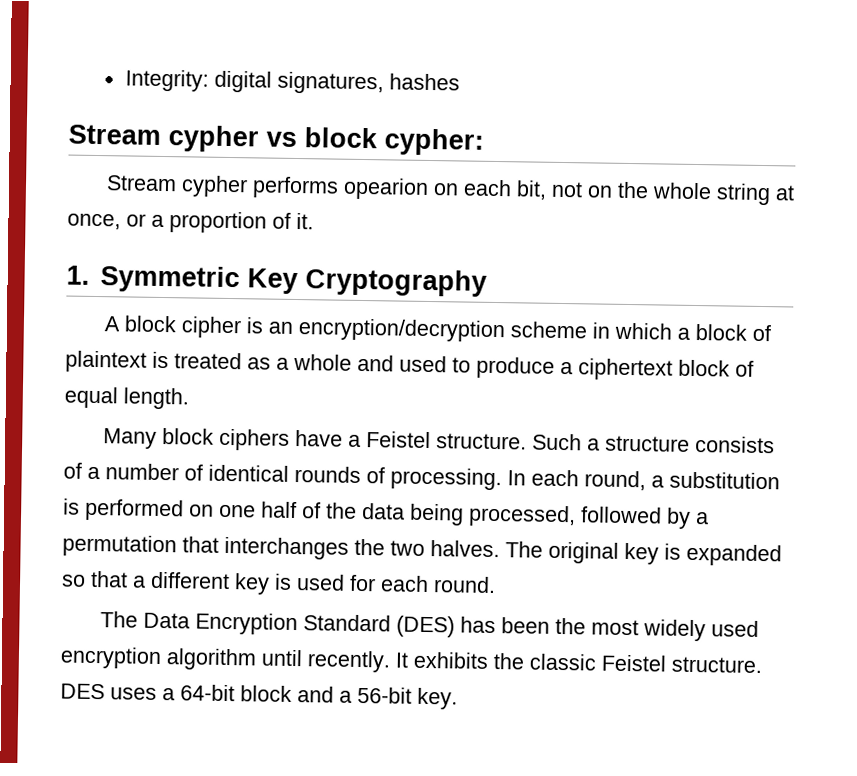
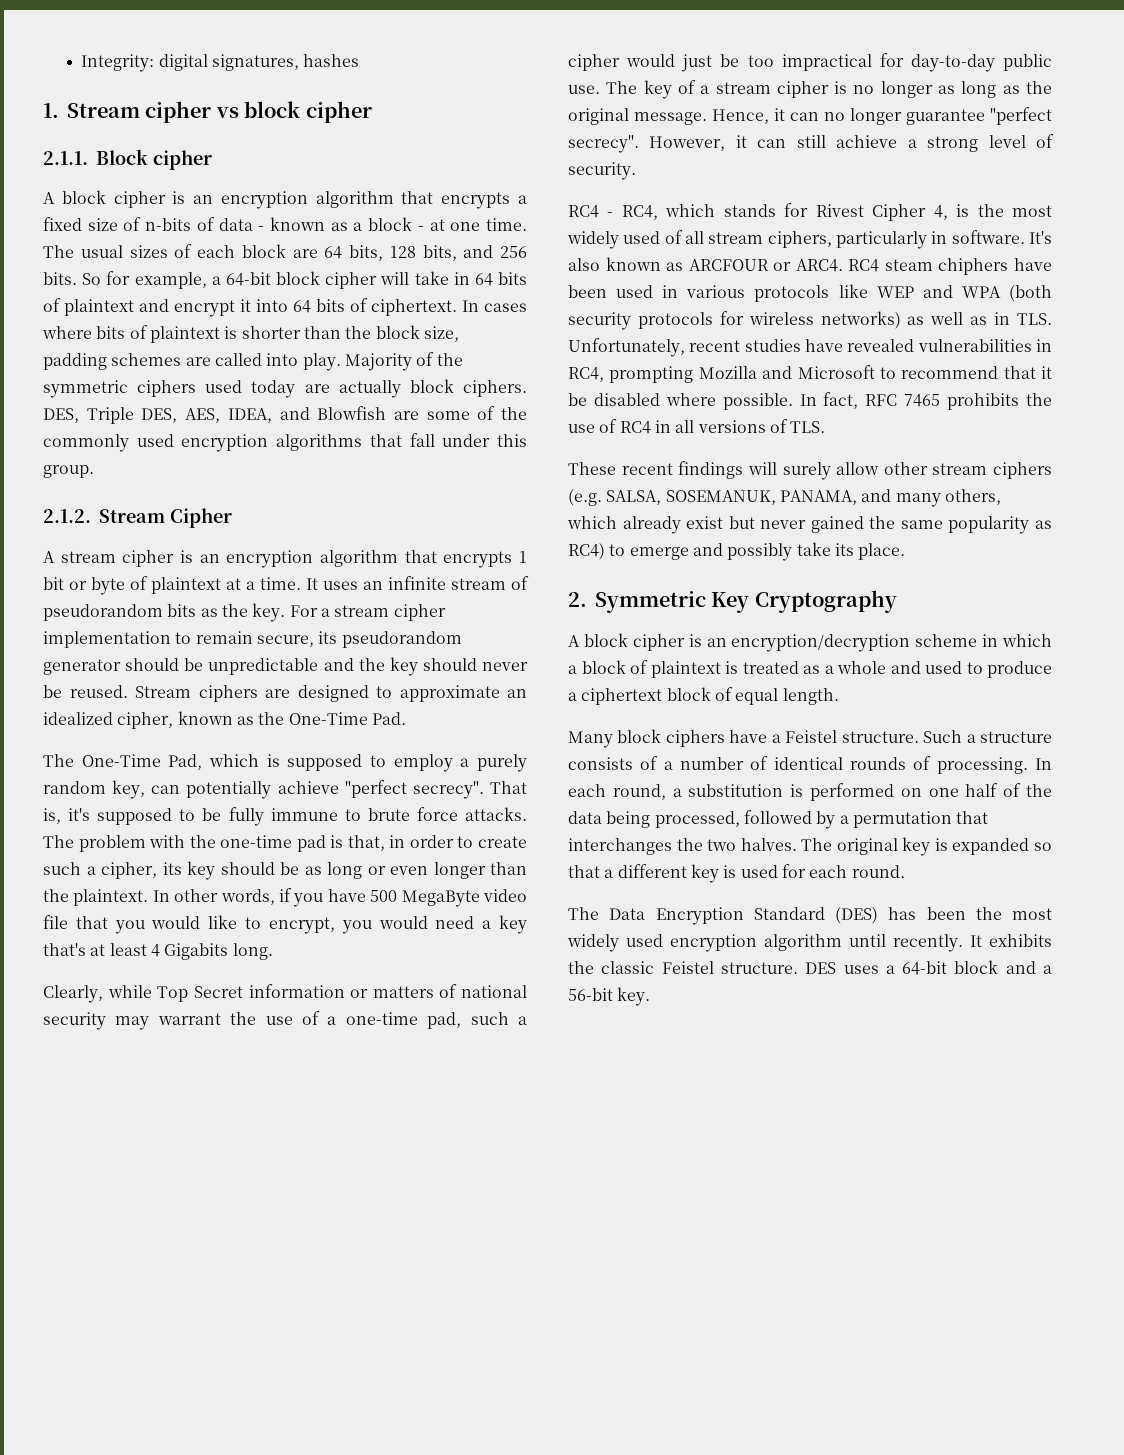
[68,124,484,156] [105,175,795,206] [67,211,314,234] [66,265,90,285] Stream cypher vs block cypher: // Stream cypher performs opearion on each bit, not on the whole string at once, or a proportion of it. // 1. -> [43,101,372,123] [43,149,212,170] [43,190,527,209] [43,217,527,231] [43,244,527,261] [43,271,528,289] [43,298,527,317] [42,325,459,343] [43,352,463,371] [43,379,527,398] [43,406,527,424] [43,433,527,452] [43,465,94,478] [43,508,232,528] [43,550,527,568] [43,576,529,595] [43,603,446,622] [43,631,462,648] [43,657,528,676] [43,685,527,702] [43,711,406,729] [43,754,527,772] [43,780,527,799] [43,807,527,826] [43,835,528,852] [43,861,527,880] [43,888,527,907] [43,915,527,934] [43,943,273,960] [43,984,527,1003] [43,1011,527,1030] [568,53,1052,72] [568,80,1052,99] [568,107,1052,125] [568,134,1054,153] [568,162,636,180] [568,203,1052,221] [567,230,1052,249] [568,257,1052,275] [568,284,1052,302] [568,311,1052,330] [568,338,1052,357] [568,365,1052,383] [568,392,1052,410] [568,419,826,434] [568,461,1052,480] [568,489,1001,507] [567,516,1052,534] [568,542,906,561] [568,592,587,607] 1. Stream cipher vs block cipher // 2.1.1. Block cipher // A block cipher is an encryption algorithm that encrypts a fixed size of n-bits of data - known as a block - at one time. The usual sizes of each block are 64 bits, 128 bits, and 256 bits. So for example, a 64-bit block cipher will take in 64 bits of plaintext and encrypt it into 64 bits of ciphertext. In cases where bits of plaintext is shorter than the block size, padding schemes are called into play. Majority of the symmetric ciphers used today are actually block ciphers. DES, Triple DES, AES, IDEA, and Blowfish are some of the commonly used encryption algorithms that fall under this group. // 2.1.2. Stream Cipher // A stream cipher is an encryption algorithm that encrypts 1 bit or byte of plaintext at a time. It uses an infinite stream of pseudorandom bits as the key. For a stream cipher implementation to remain secure, its pseudorandom generator should be unpredictable and the key should never be reused. Stream ciphers are designed to approximate an idealized cipher, known as the One-Time Pad. // The One-Time Pad, which is supposed to employ a purely random key, can potentially achieve "perfect secrecy". That is, it's supposed to be fully immune to brute force attacks. The problem with the one-time pad is that, in order to create such a cipher, its key should be as long or even longer than the plaintext. In other words, if you have 500 MegaByte video file that you would like to encrypt, you would need a key that's at least 4 Gigabits long. // Clearly, while Top Secret information or matters of national security may warrant the use of a one-time pad, such a cipher would just be too impractical for day-to-day public use. The key of a stream cipher is no longer as long as the original message. Hence, it can no longer guarantee "perfect secrecy". However, it can still achieve a strong level of security. // RC4 - RC4, which stands for Rivest Cipher 4, is the most widely used of all stream ciphers, particularly in software. It's also known as ARCFOUR or ARC4. RC4 steam chiphers have been used in various protocols like WEP and WPA (both security protocols for wireless networks) as well as in TLS. Unfortunately, recent studies have revealed vulnerabilities in RC4, prompting Mozilla and Microsoft to recommend that it be disabled where possible. In fact, RFC 7465 prohibits the use of RC4 in all versions of TLS. // These recent findings will surely allow other stream ciphers (e.g. SALSA, SOSEMANUK, PANAMA, and many others, which already exist but never gained the same popularity as RC4) to emerge and possibly take its place. // 2.

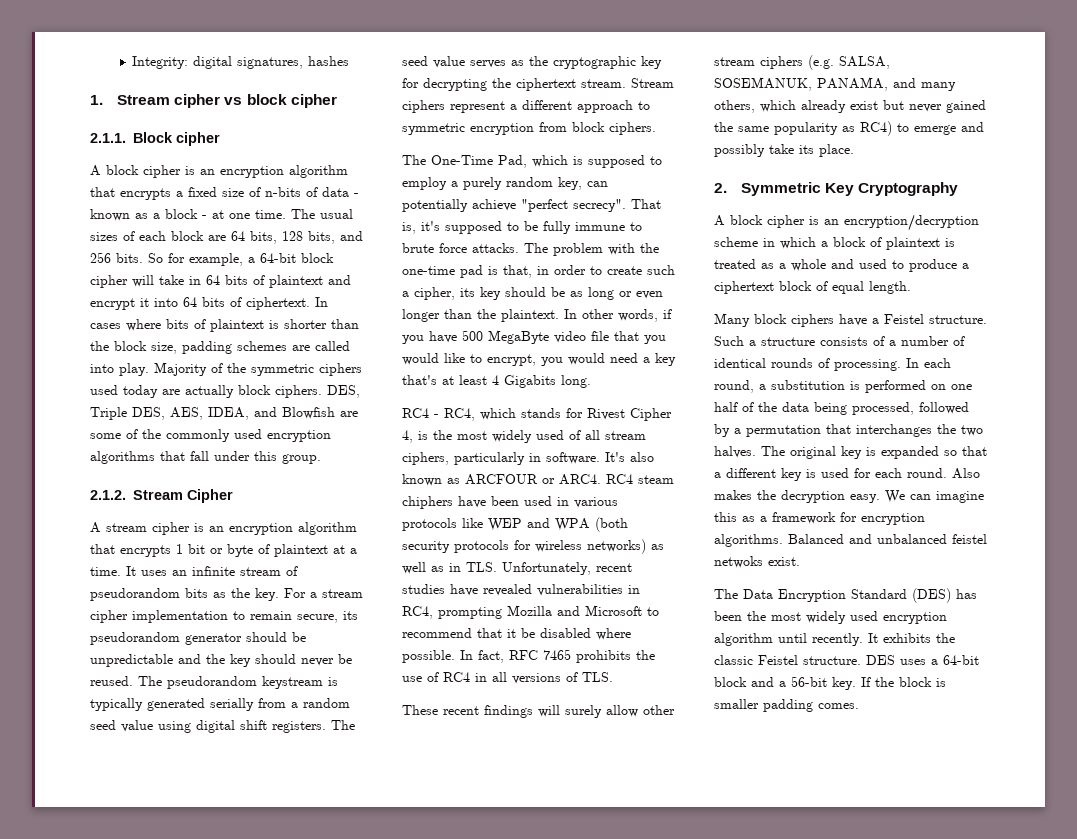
[135,685,527,702] [43,711,406,729] Stream ciphers are designed to approximate an idealized cipher, known as the One-Time Pad. -> [138,676,338,689] [90,698,350,711] [90,720,355,733] [402,56,662,69] [402,78,674,91] [402,100,650,113] [402,122,656,135] The pseudorandom keystream is typically generated serially from a random seed value using digital shift registers. The seed value serves as the cryptographic key for decrypting the ciphertext stream. Stream ciphers represent a different approach to symmetric encryption from block ciphers.
[43,984,527,1003] [43,1011,527,1030] [568,53,1052,72] [568,80,1052,99] [568,107,1052,125] [568,134,1054,153] [568,162,636,180] // Clearly, while Top Secret information or matters of national security may warrant the use of a one-time pad, such a cipher would just be too impractical for day-to-day public use. The key of a stream cipher is no longer as long as the original message. Hence, it can no longer guarantee "perfect secrecy". However, it can still achieve a strong level of security. -> (591, 381) none
(905, 871) none -> [952,468,980,479] [714,490,984,503] [714,512,925,525] [714,534,987,547] [714,556,800,568] Also makes the decryption easy. We can imagine this as a framework for encryption algorithms. Balanced and unbalanced feistel netwoks exist.
(651, 996) none -> [861,677,946,687] [714,699,859,712] If the block is smaller padding comes.

